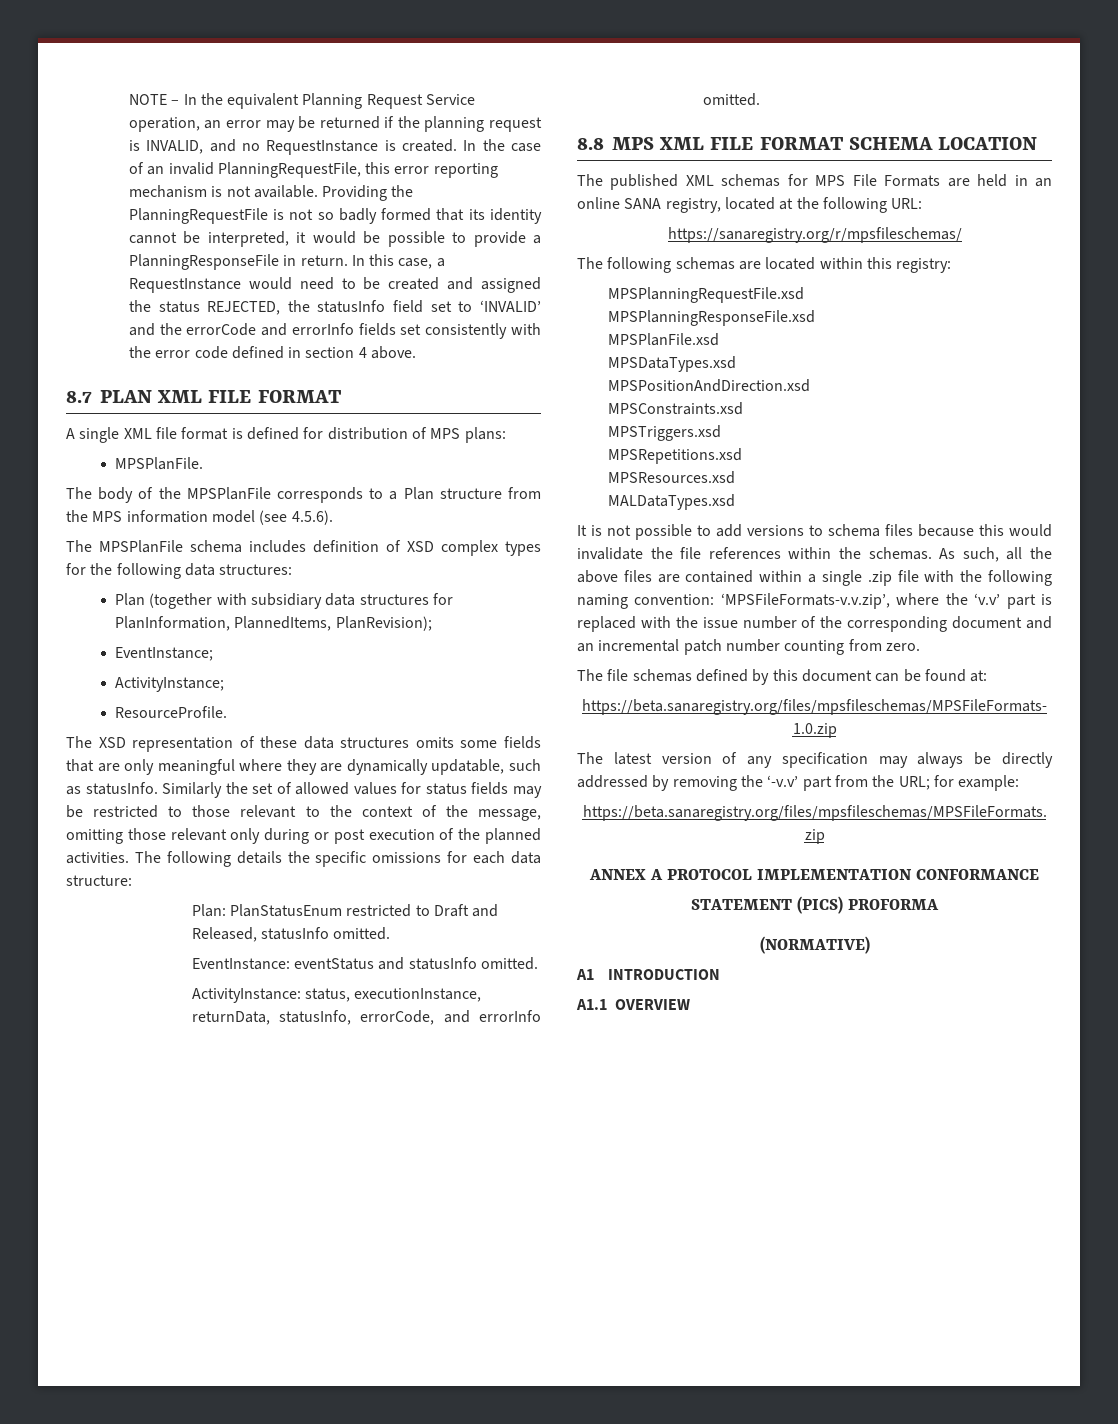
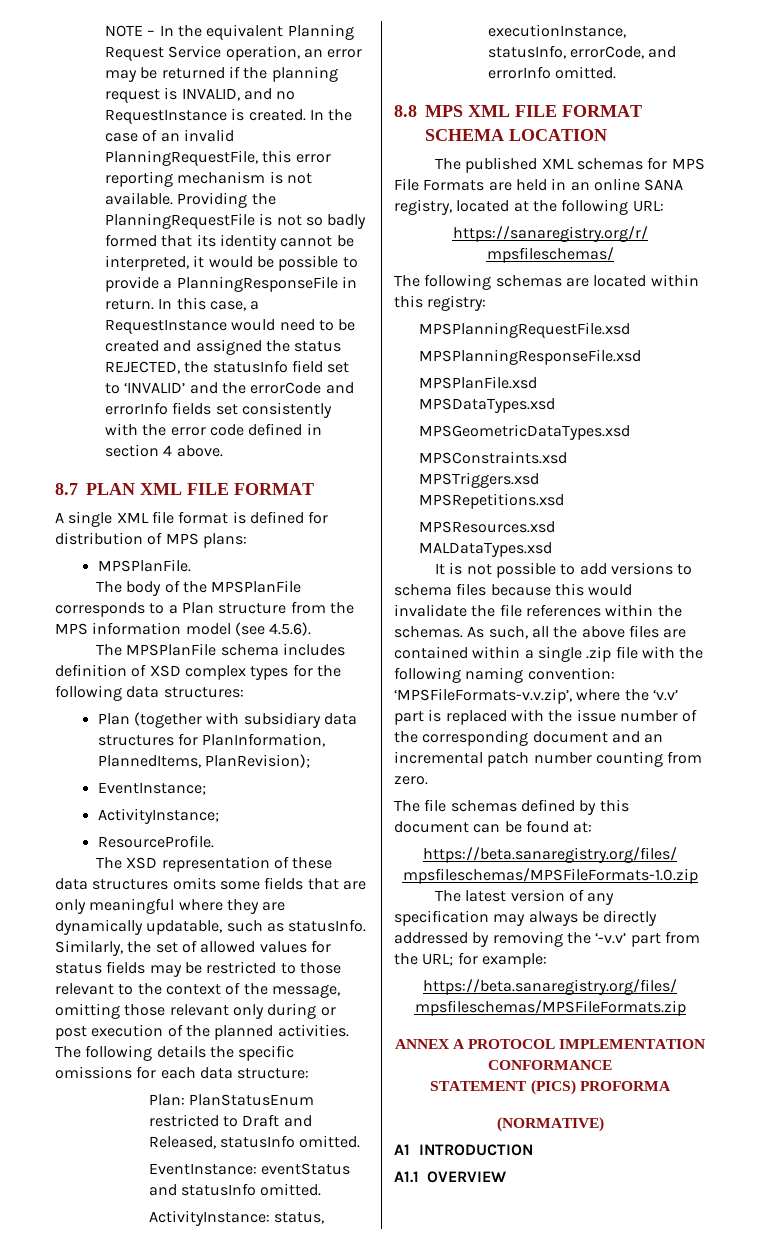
[162,782,223,798] Similarly -> [55,940,123,956] Similarly,
[191,1011,270,1025] returnData, -> (626, 31) none
[608,379,811,392] MPSPositionAndDirection.xsd -> [418,424,630,440] MPSGeometricDataTypes.xsd

